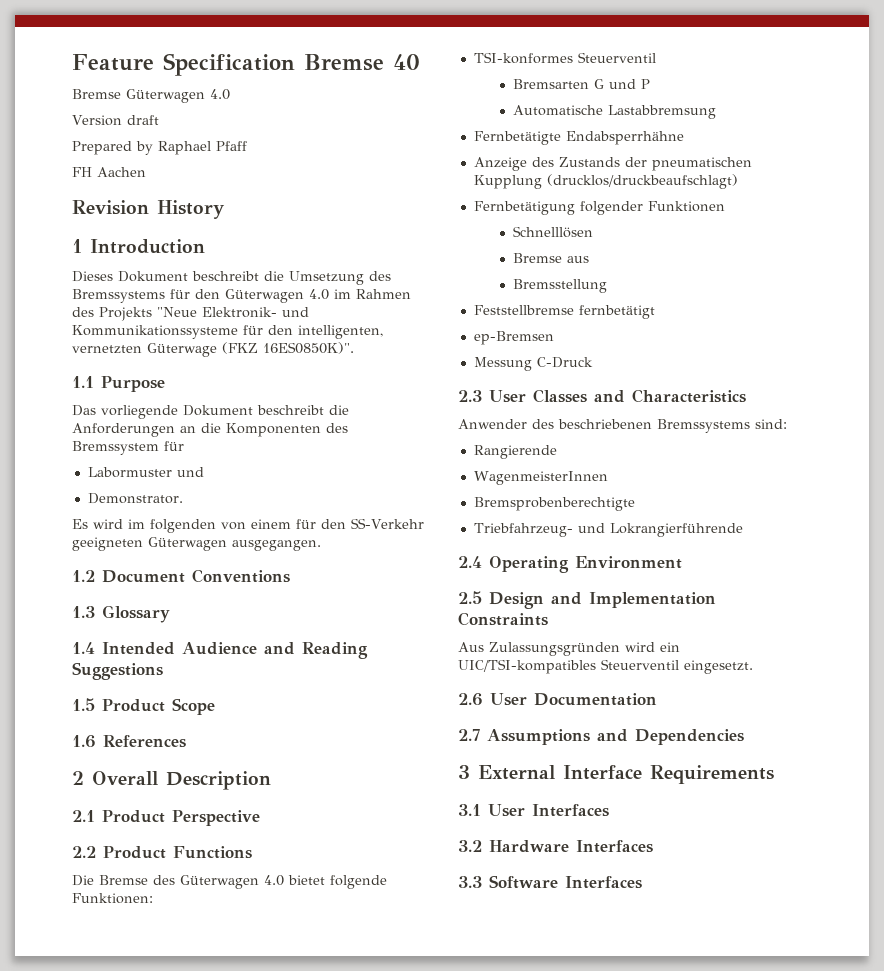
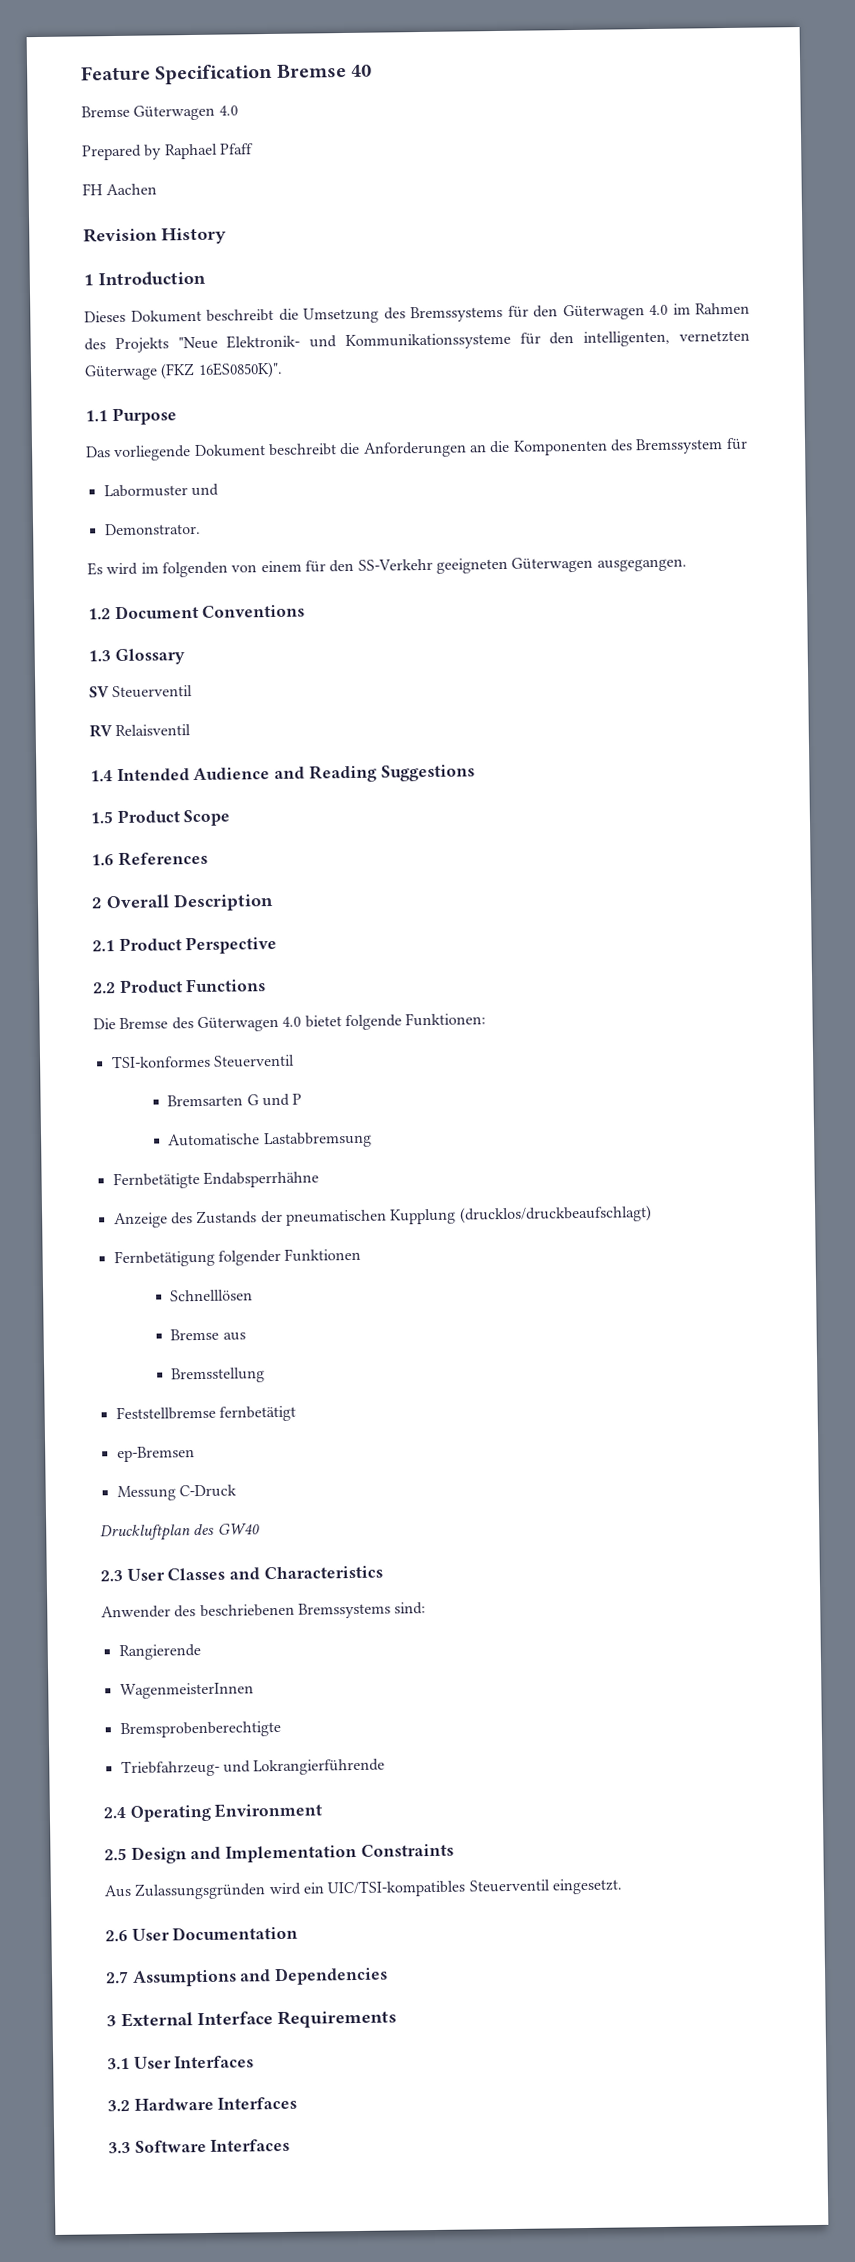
[72,115,159,126] // Version draft -> (238, 110) none
(170, 614) none -> [89,685,194,699] [89,724,192,738] // SV Steuerventil // RV Relaisventil
(593, 362) none -> [100,1523,260,1542] // Druckluftplan des GW40

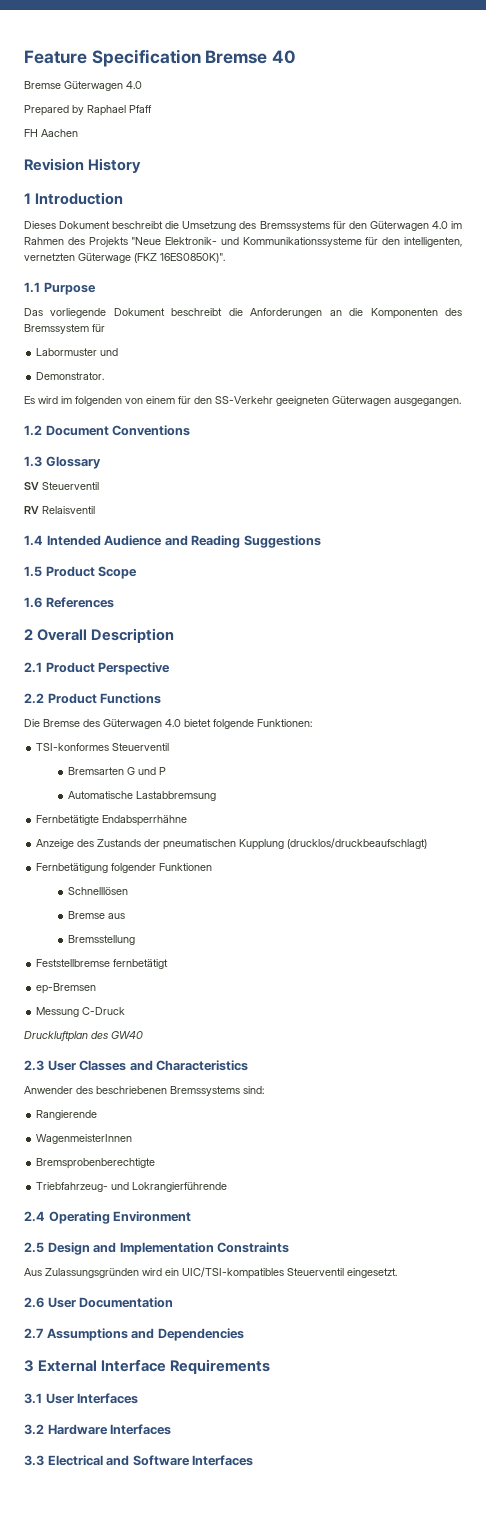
(131, 2147) none -> [47,1455,130,1466] Electrical and

